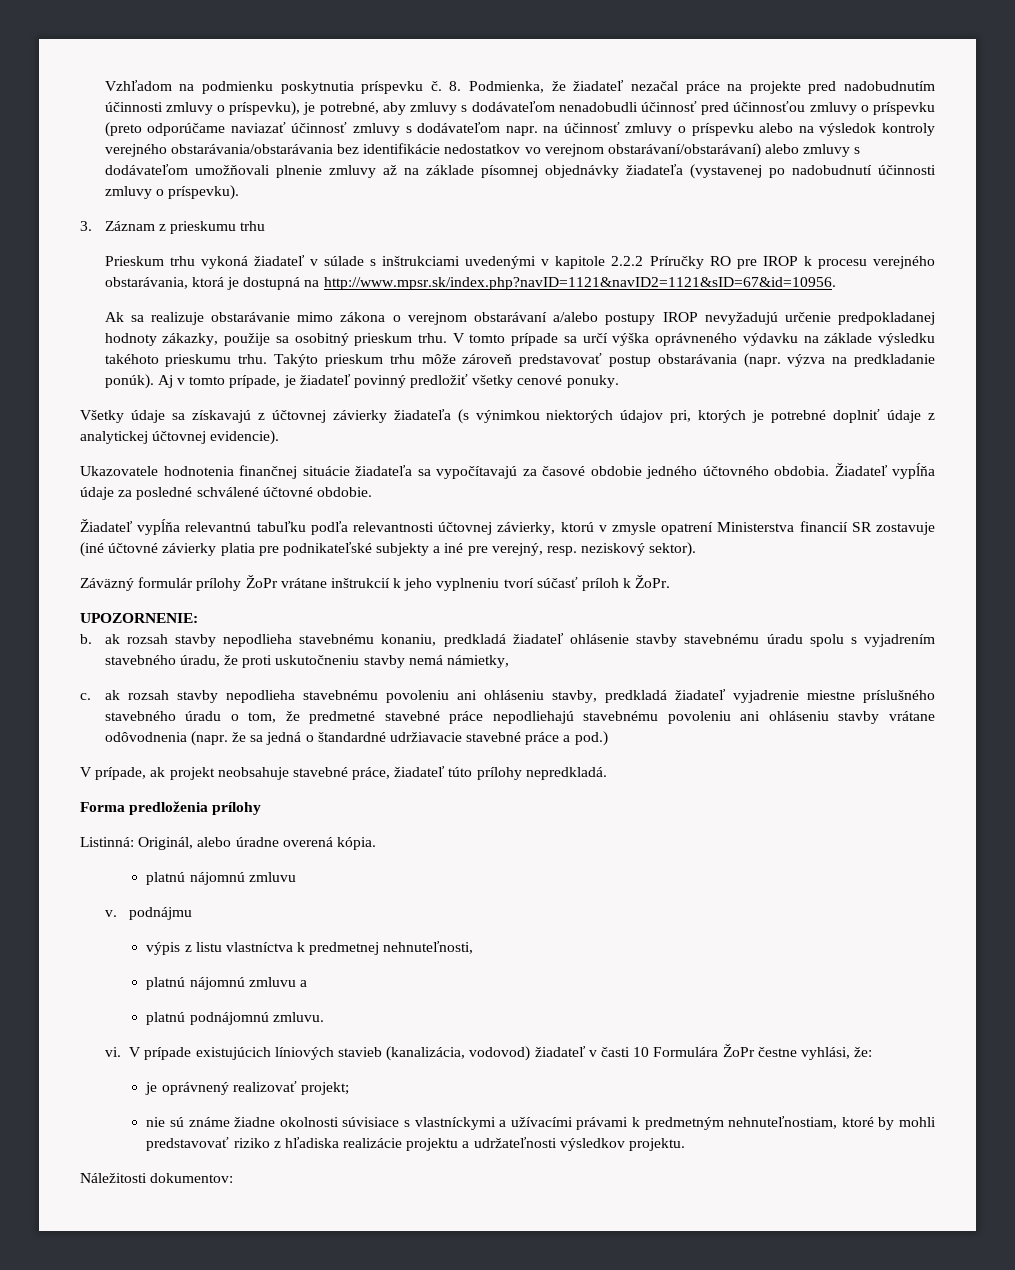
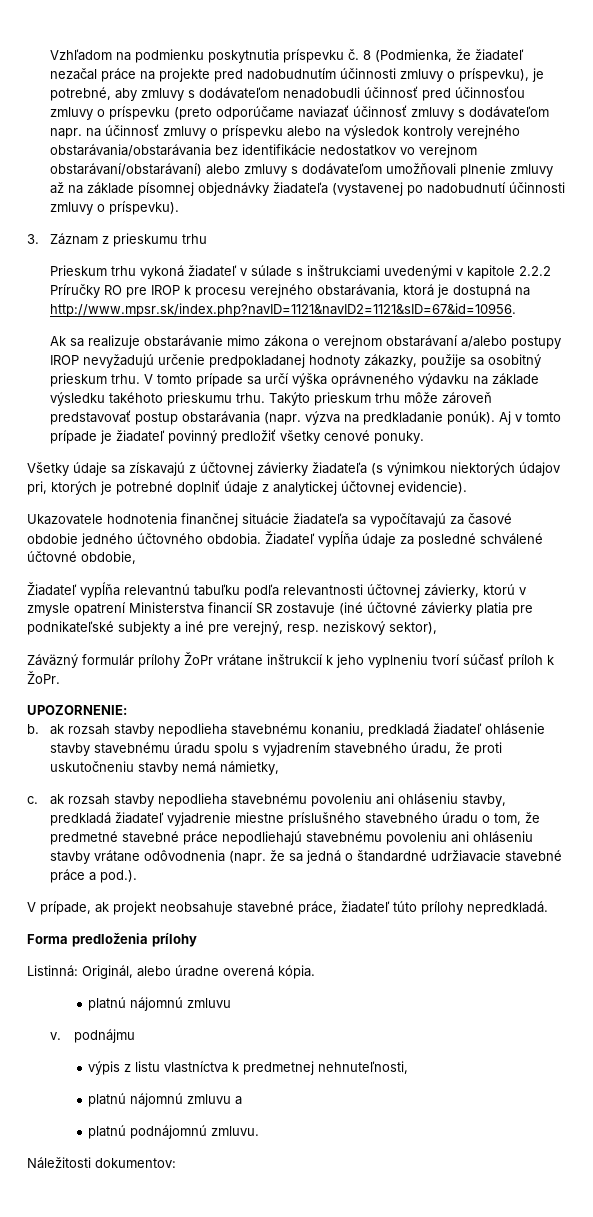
[449,81,545,93] 8. Podmienka, -> [363,49,453,62] 8 (Podmienka,
[229,375,281,388] prípade, -> [50,430,98,444] prípade
[316,487,372,497] obdobie. -> [81,551,136,564] obdobie,
[649,542,697,557] sektor). -> [389,622,437,634] sektor),
[574,731,608,746] pod.) -> [100,870,138,883] pod.).
[104,1044,873,1061] [145,1081,349,1095] [146,1116,936,1130] [146,1137,685,1151] // vi. V prípade existujúcich líniových stavieb (kanalizácia, vodovod) žiadateľ v časti 10 Formulára ŽoPr čestne vyhlási, že: // je oprávnený realizovať projekt; // nie sú známe žiadne okolnosti súvisiace s vlastníckymi a užívacími právami k predmetným nehnuteľnostiam, ktoré by mohli predstavovať riziko z hľadiska realizácie projektu a udržateľnosti výsledkov projektu. -> (260, 1131) none

